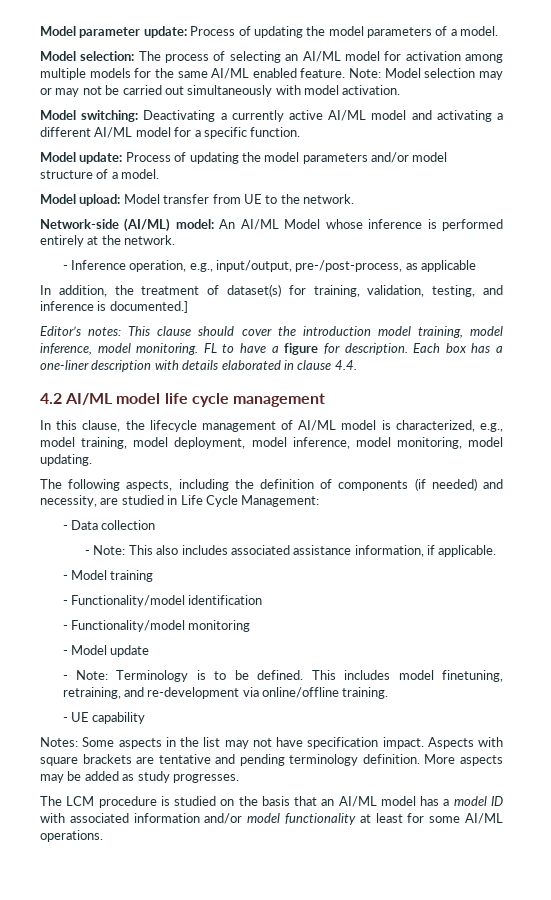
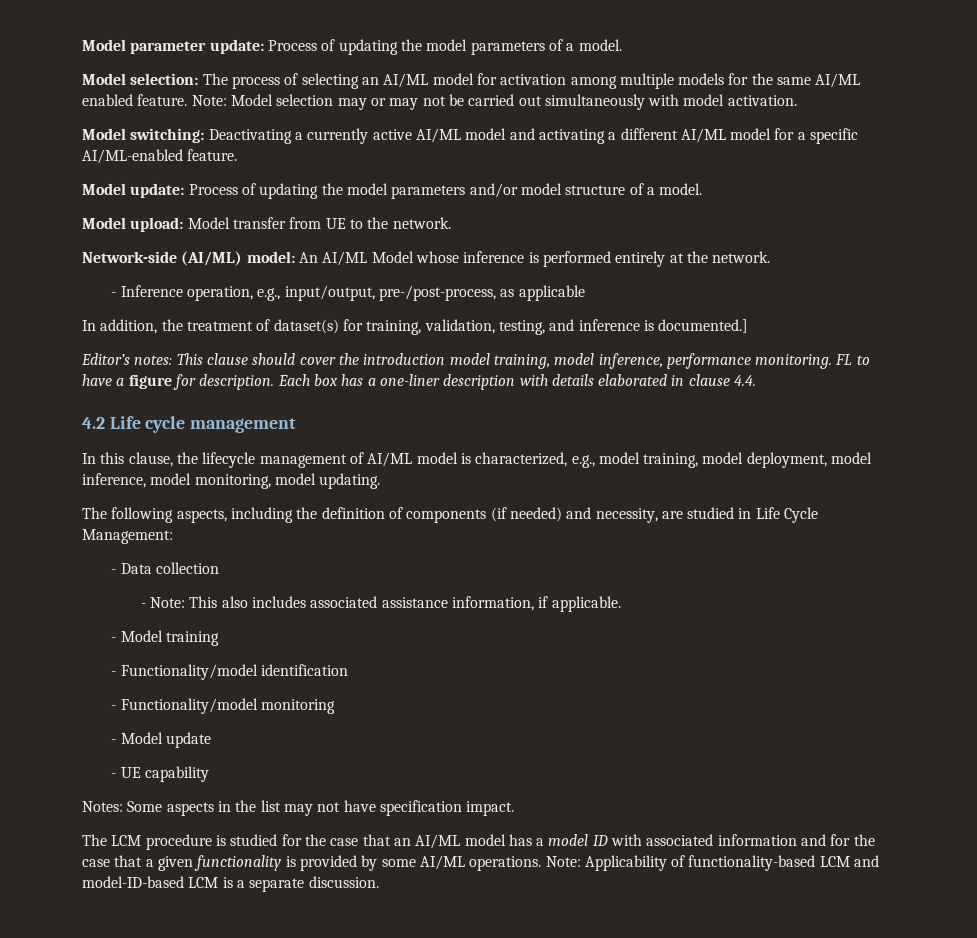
[250,127,301,137] function. -> [82,149,238,164] AI/ML-enabled feature.
[97,343,131,353] model -> [666,353,751,369] performance
[65,393,188,405] AI/ML model life -> [109,416,141,429] Life
[62,670,504,682] [62,687,389,699] // - Note: Terminology is to be defined. This includes model finetuning, retraining, and re-development via online/offline training. -> (211, 740) none
[427,737,503,749] [40,754,503,766] [40,771,239,783] Aspects with square brackets are tentative and pending terminology definition. More aspects may be added as study progresses. -> (515, 808) none
[220,796,290,806] on the basis -> [281,834,359,846] for the case
[204,813,504,825] [40,830,103,842] and/or model functionality at least for some AI/ML operations. -> [801,834,875,846] [82,855,880,871] [82,876,379,892] and for the case that a given functionality is provided by some AI/ML operations. Note: Applicability of functionality-based LCM and model-ID-based LCM is a separate discussion.

